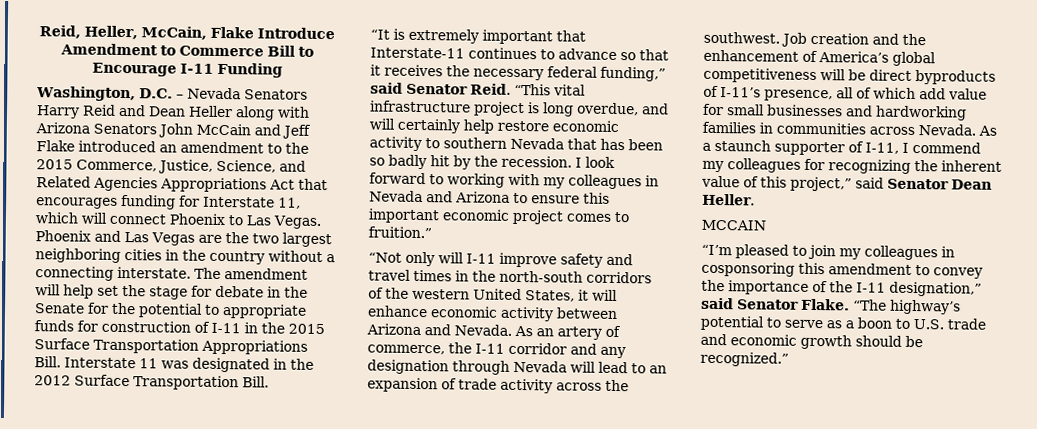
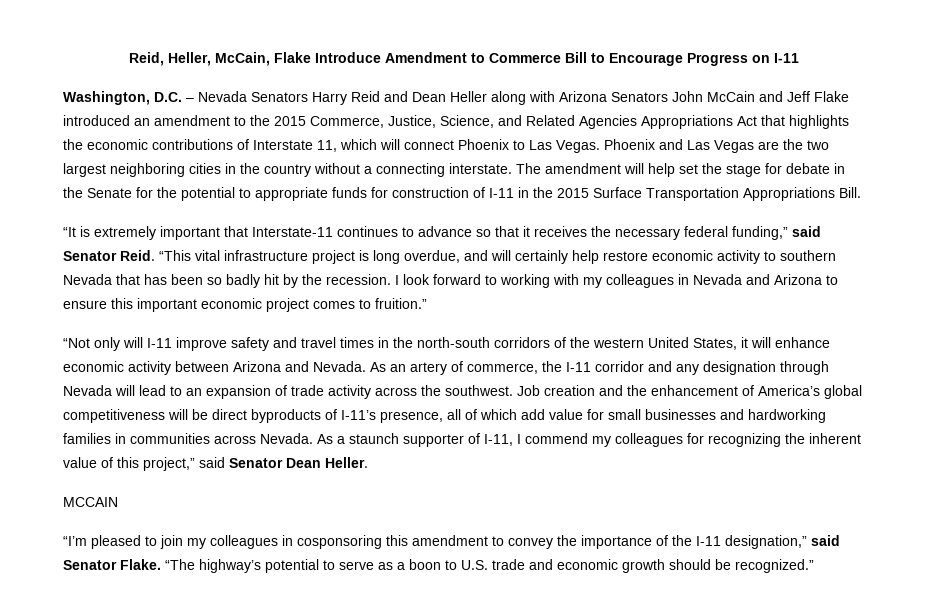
[179,62,283,78] I-11 Funding -> [687,53,799,66] Progress on I-11
[36,194,200,210] encourages funding for -> [789,115,849,129] [63,139,249,150] highlights the economic contributions of
[64,357,314,373] [34,374,269,391] Interstate 11 was designated in the 2012 Surface Transportation Bill. -> (861, 192) none

